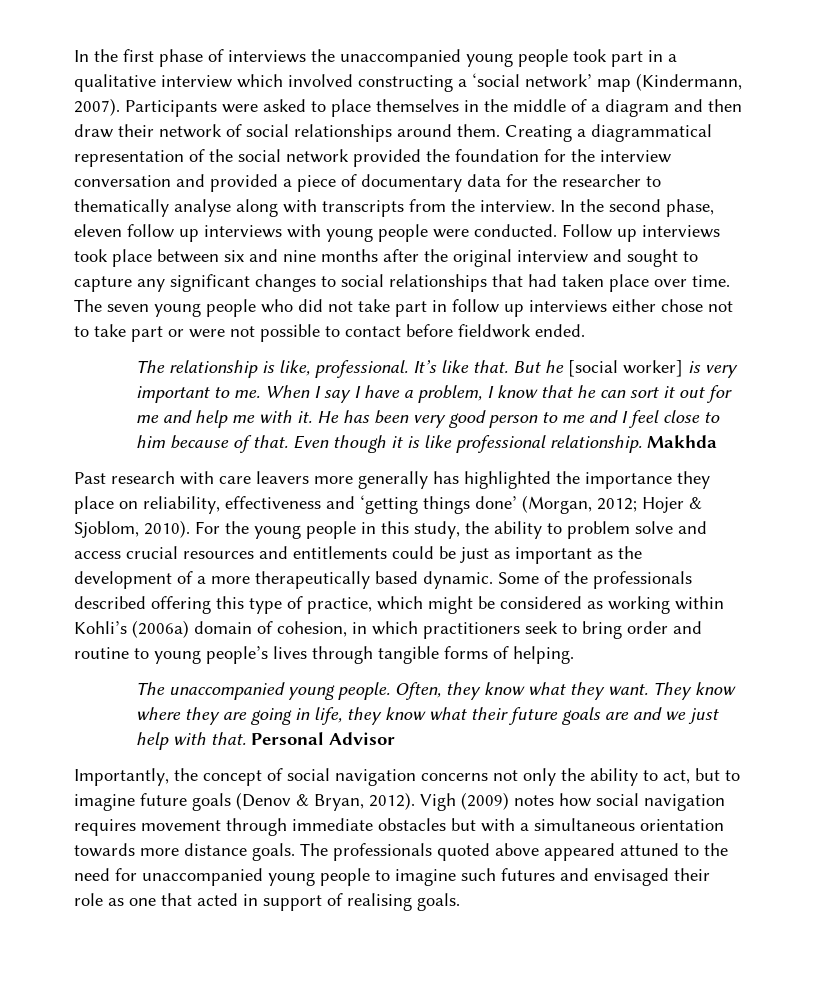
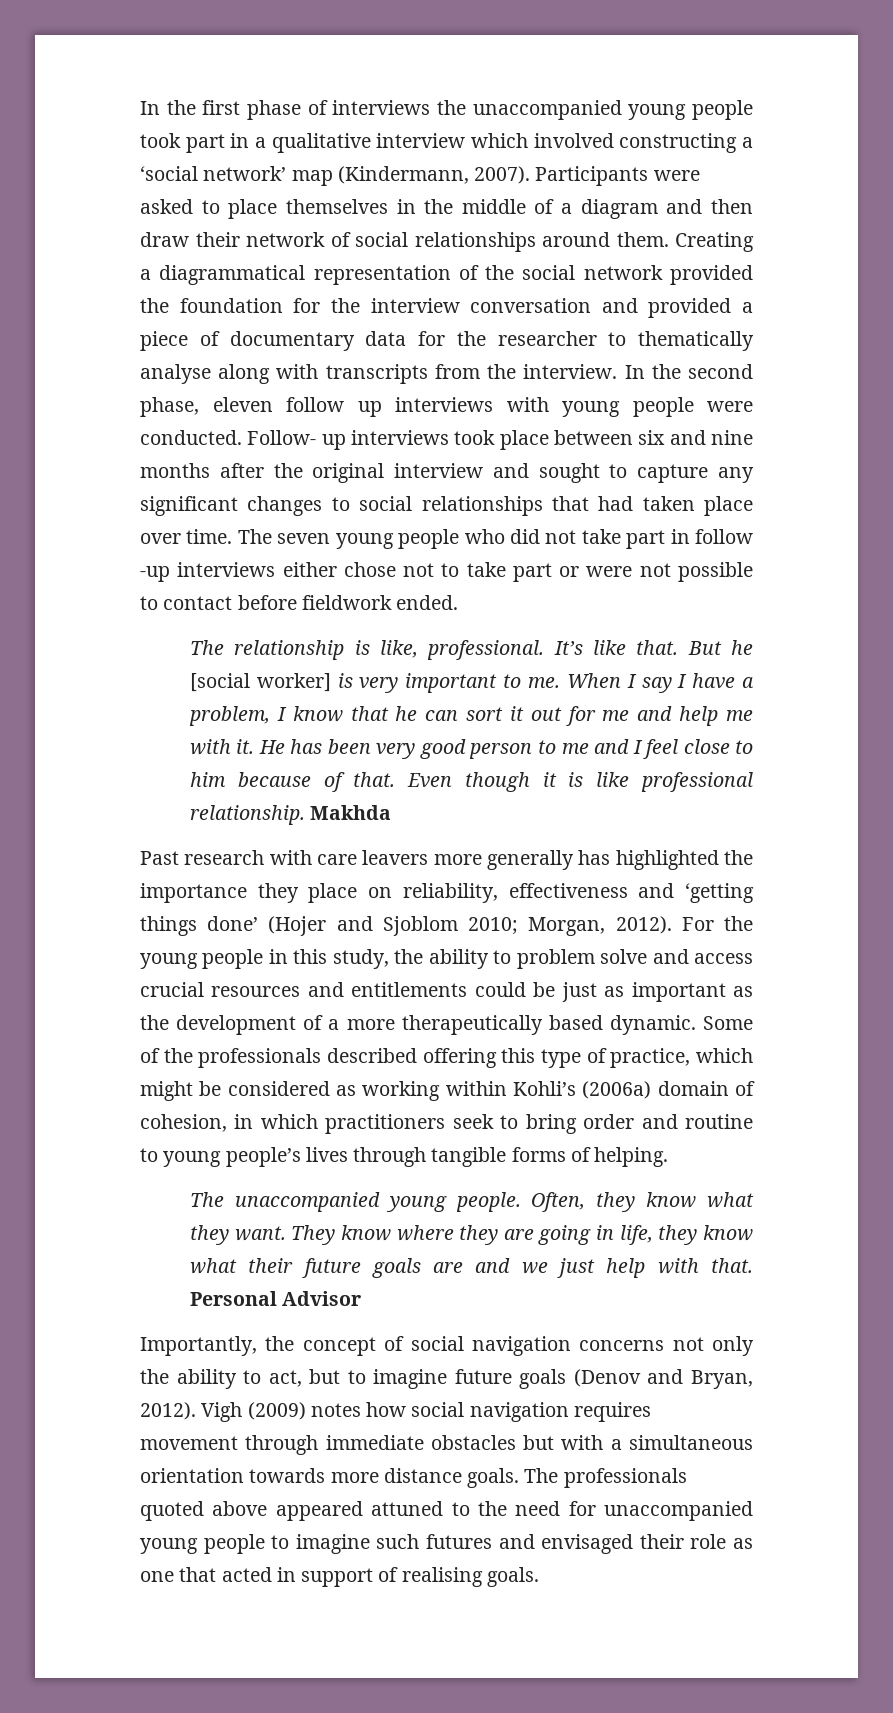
[562,224,612,238] Follow -> [247,430,317,445] Follow-
[504,304,524,317] up -> [140,566,170,582] -up
[522,495,702,514] [74,520,190,538] (Morgan, 2012; Hojer & Sjoblom, 2010). -> [268,916,672,936] (Hojer and Sjoblom 2010; Morgan, 2012).
[296,794,309,806] & -> [647,1369,684,1384] and

